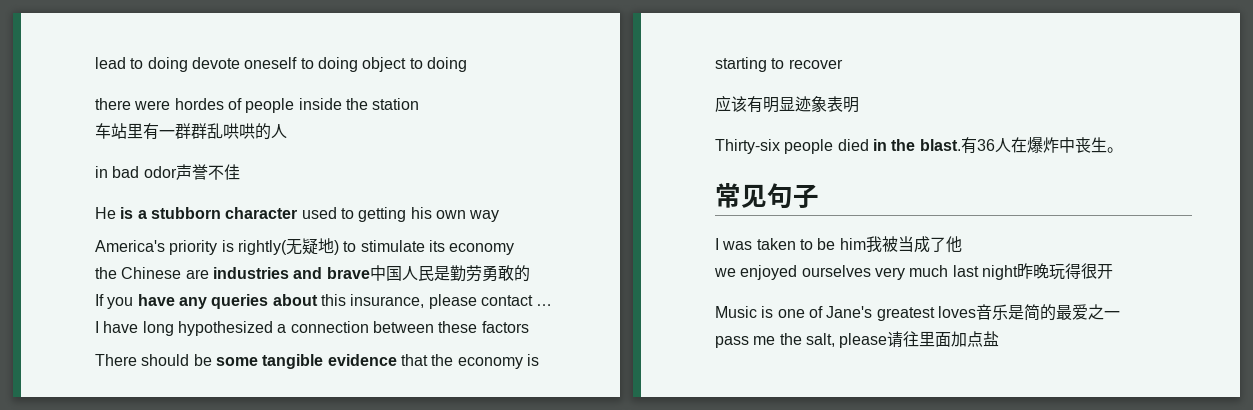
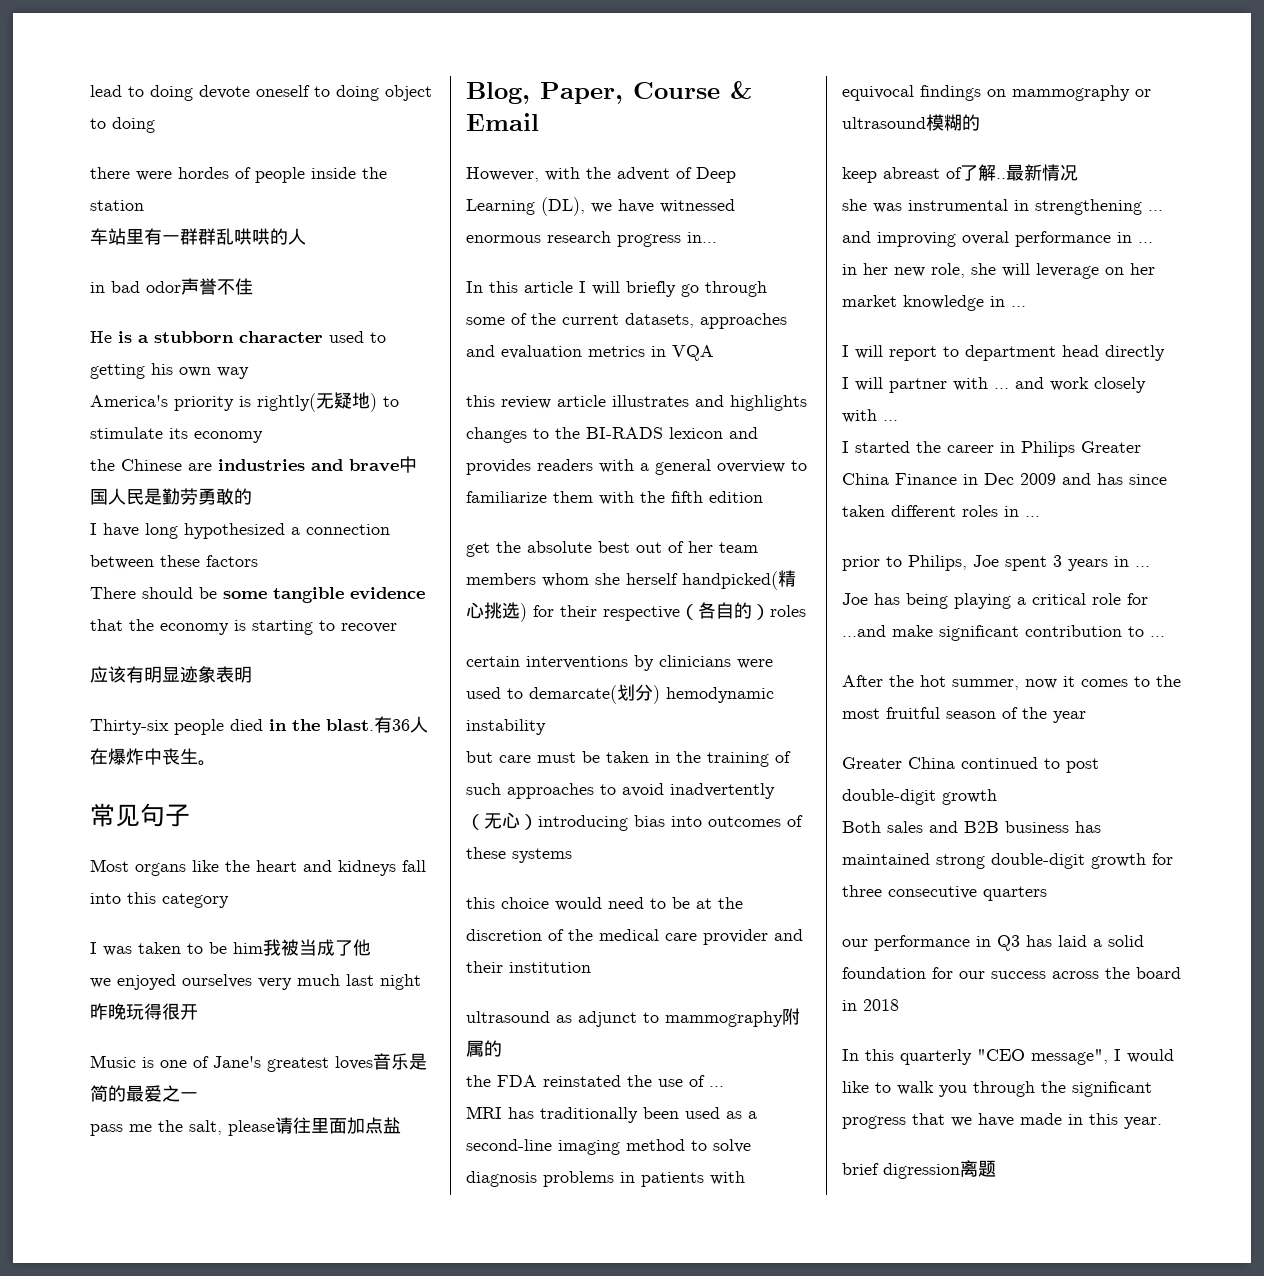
[95,294,553,309] // If you have any queries about this insurance, please contact … -> (252, 496) none
(819, 196) none -> [90,859,426,876] [90,892,229,908] // Most organs like the heart and kidneys fall into this category
(1000, 339) none -> [466,81,752,104] [466,113,539,131] [466,167,736,183] [466,197,735,216] [466,231,717,247] [466,281,767,297] [466,313,787,329] [466,345,714,361] [466,395,807,411] [466,427,758,443] [466,459,807,475] [466,491,763,505] [466,541,758,557] [466,570,796,590] [466,602,806,622] [466,655,773,671] [466,684,774,704] [466,719,546,735] [466,751,791,767] [466,783,775,799] [466,812,803,831] [466,847,572,863] [466,897,743,911] [466,929,803,945] [466,961,591,973] [466,1008,800,1027] [466,1040,502,1057] [466,1075,724,1087] [466,1106,757,1123] [466,1139,751,1155] [466,1171,745,1187] [842,85,1151,101] [842,114,980,131] [842,164,1078,183] [842,199,1163,215] [842,231,1153,247] [842,263,1155,279] [842,295,1026,311] [842,345,1165,361] [842,377,1146,393] [842,409,898,423] [842,441,1141,457] [842,473,1167,485] [842,505,1040,517] [842,555,1150,571] [842,593,1148,609] [842,625,1165,641] [842,675,1181,690] [842,707,1086,723] [842,757,1099,773] [842,789,997,805] [842,821,1101,833] [842,853,1173,869] [842,885,1047,901] [842,935,1144,951] [842,967,1181,979] [842,999,899,1011] [842,1049,1174,1065] [842,1081,1152,1097] [842,1113,1162,1129] [842,1160,996,1179] // Blog, Paper, Course & Email // However, with the advent of Deep Learning (DL), we have witnessed enormous research progress in... // In this article I will briefly go through some of the current datasets, approaches and evaluation metrics in VQA // this review article illustrates and highlights changes to the BI-RADS lexicon and provides readers with a general overview to familiarize them with the fifth edition // get the absolute best out of her team members whom she herself handpicked(精心挑选) for their respective（各自的）roles // certain interventions by clinicians were used to demarcate(划分) hemodynamic instability // but care must be taken in the training of such approaches to avoid inadvertently（无心）introducing bias into outcomes of these systems // this choice would need to be at the discretion of the medical care provider and their institution // ultrasound as adjunct to mammography附属的 // the FDA reinstated the use of ... // MRI has traditionally been used as a second-line imaging method to solve diagnosis problems in patients with equivocal findings on mammography or ultrasound模糊的 // keep abreast of了解..最新情况 // she was instrumental in strengthening ... and improving overal performance in ... // in her new role, she will leverage on her market knowledge in ... // I will report to department head directly // I will partner with ... and work closely with ... // I started the career in Philips Greater China Finance in Dec 2009 and has since taken different roles in ... // prior to Philips, Joe spent 3 years in ... // Joe has being playing a critical role for ...and make significant contribution to ... // After the hot summer, now it comes to the most fruitful season of the year // Greater China continued to post double-digit growth // Both sales and B2B business has maintained strong double-digit growth for three consecutive quarters // our performance in Q3 has laid a solid foundation for our success across the board in 2018 // In this quarterly "CEO message", I would like to walk you through the significant progress that we have made in this year. // brief digression离题

